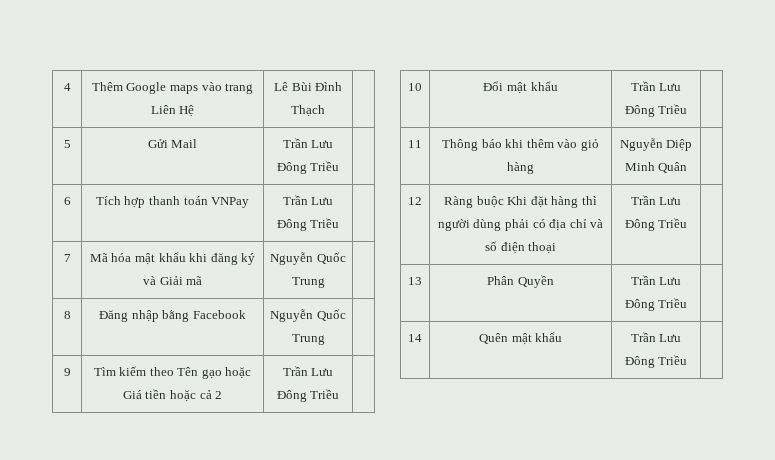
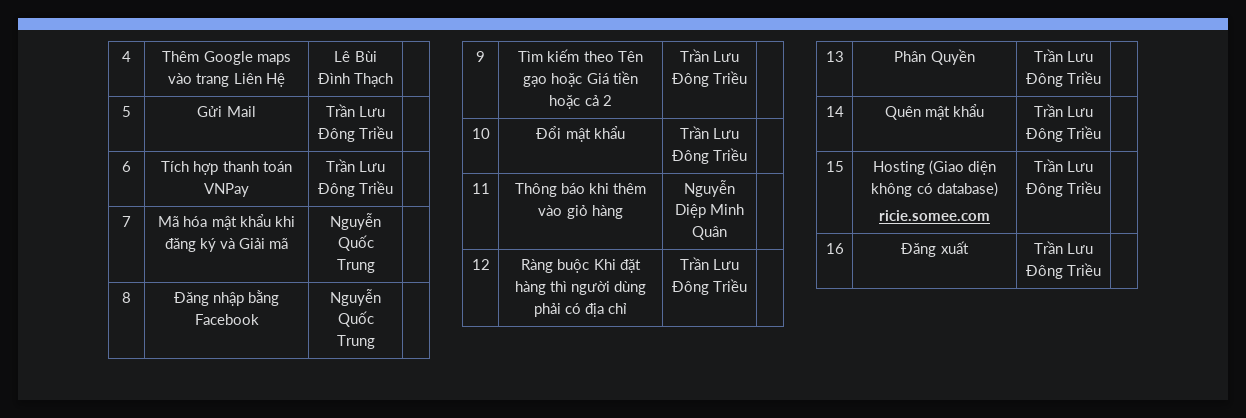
[590,219,604,228] [484,241,557,254] và số điện thoại -> (628, 308) none
(688, 360) none -> [825,161,844,172] [872,160,997,175] [871,182,998,197] [879,210,990,221] [1033,159,1094,172] [1025,181,1102,197] [825,243,844,254] [901,241,969,257] [1033,241,1094,254] [1025,263,1102,279] // 15 | Hosting (Giao diện không có database) // ricie.somee.com | Trần Lưu Đông Triều | // 16 | Đăng xuất | Trần Lưu Đông Triều |

